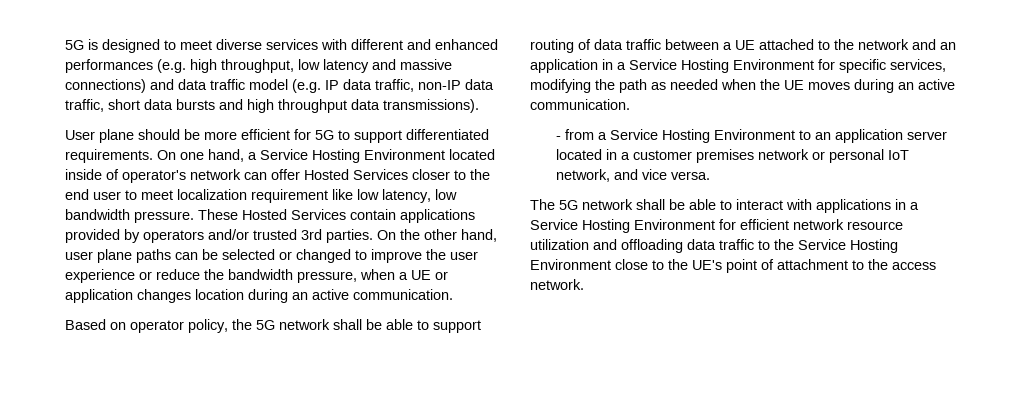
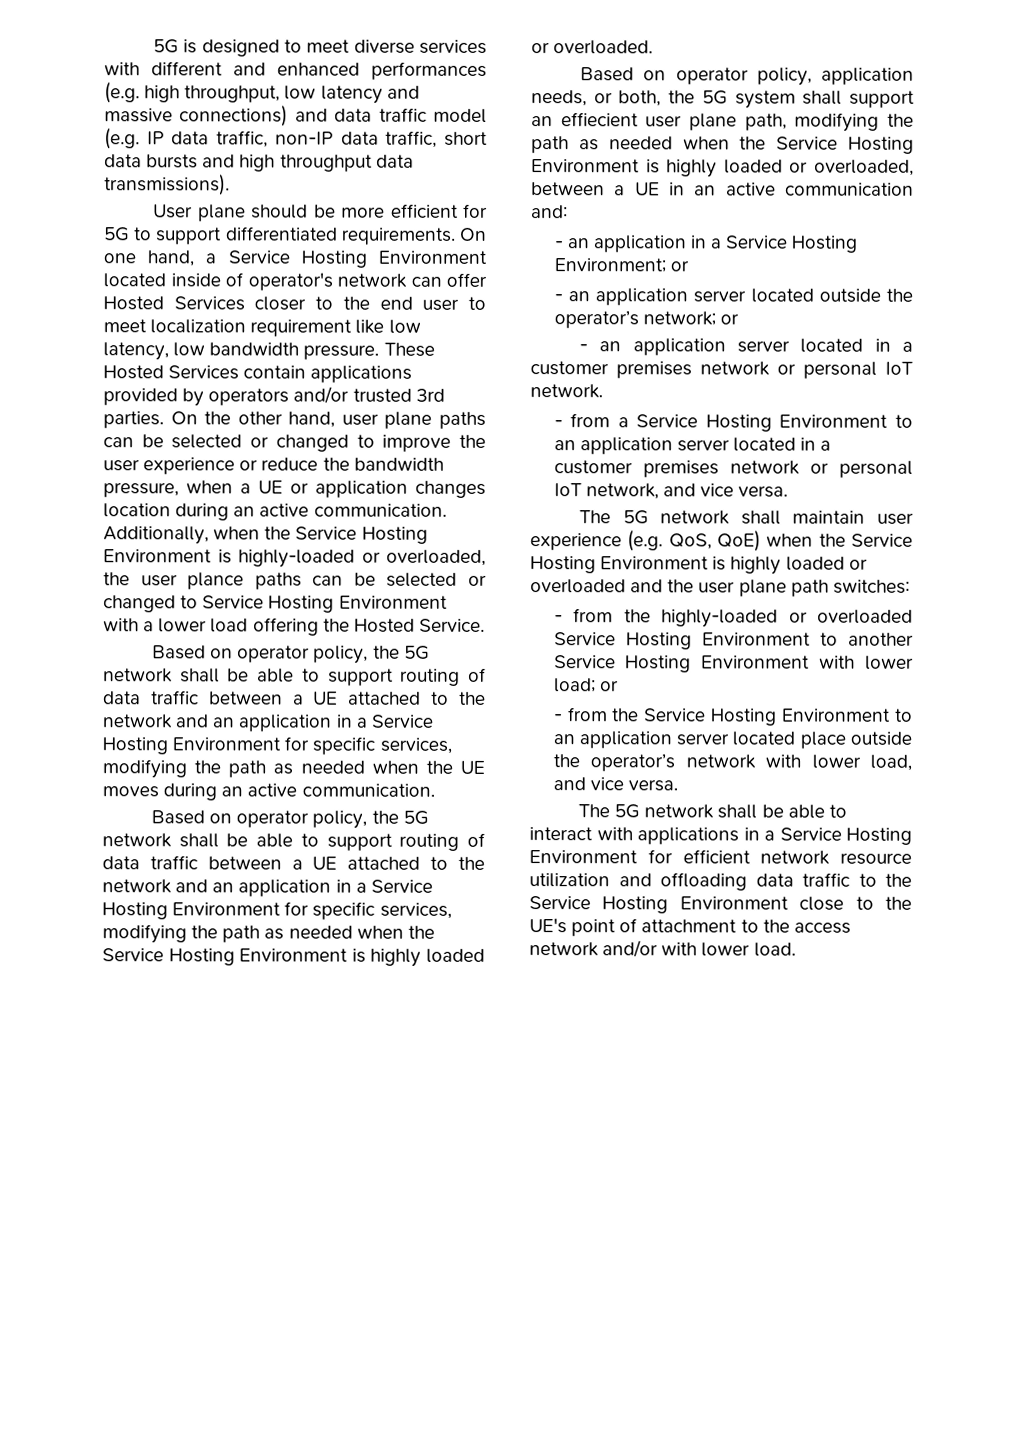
(453, 294) none -> [103,526,428,545] [103,549,486,568] [103,572,487,590] [103,595,448,613] [103,617,485,636] Additionally, when the Service Hosting Environment is highly-loaded or overloaded, the user plance paths can be selected or changed to Service Hosting Environment with a lower load offering the Hosted Service.
(630, 104) none -> [151,810,429,829] [102,832,485,851] [102,855,485,870] [102,879,433,897] [102,901,452,920] [102,924,435,944] [102,948,486,967] [531,40,654,55] [580,67,914,86] [531,90,915,109] [531,112,914,132] [531,136,914,154] [531,159,914,178] [531,182,914,196] [531,205,568,219] [553,235,859,253] [553,258,689,273] [553,288,914,306] [553,310,739,329] [579,338,913,356] [530,361,913,379] [530,384,603,399] // Based on operator policy, the 5G network shall be able to support routing of data traffic between a UE attached to the network and an application in a Service Hosting Environment for specific services, modifying the path as needed when the Service Hosting Environment is highly loaded or overloaded. // Based on operator policy, application needs, or both, the 5G system shall support an effiecient user plane path, modifying the path as needed when the Service Hosting Environment is highly loaded or overloaded, between a UE in an active communication and: // - an application in a Service Hosting Environment; or // - an application server located outside the operator’s network; or // - an application server located in a customer premises network or personal IoT network.
(710, 175) none -> [579,510,914,525] [530,530,913,552] [530,556,868,575] [530,579,910,597] [553,608,913,628] [553,632,914,650] [553,655,914,673] [553,678,619,693] [552,707,913,726] [552,731,912,749] [552,753,912,772] [552,777,678,792] // The 5G network shall maintain user experience (e.g. QoS, QoE) when the Service Hosting Environment is highly loaded or overloaded and the user plane path switches: // - from the highly-loaded or overloaded Service Hosting Environment to another Service Hosting Environment with lower load; or // - from the Service Hosting Environment to an application server located place outside the operator’s network with lower load, and vice versa.
[530,279,584,290] network. -> [529,940,796,958] network and/or with lower load.

